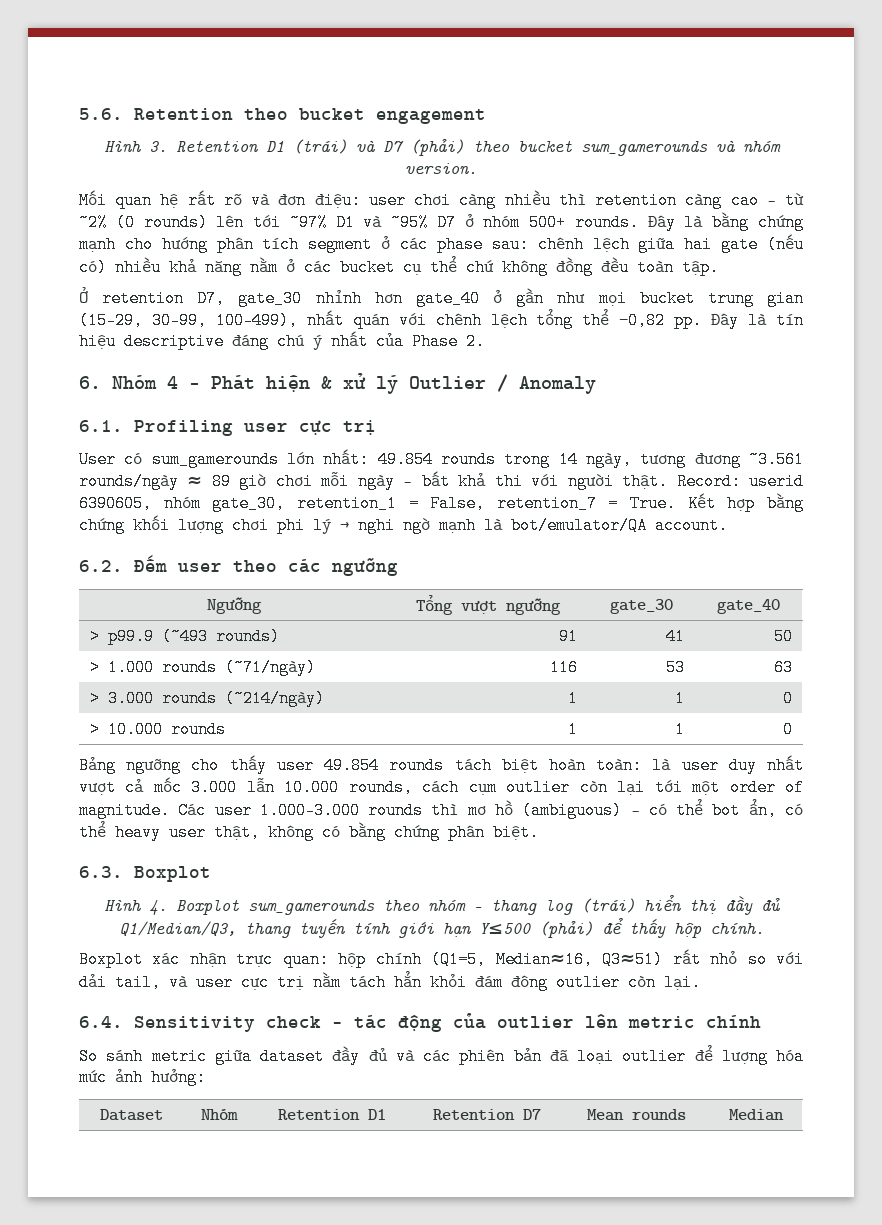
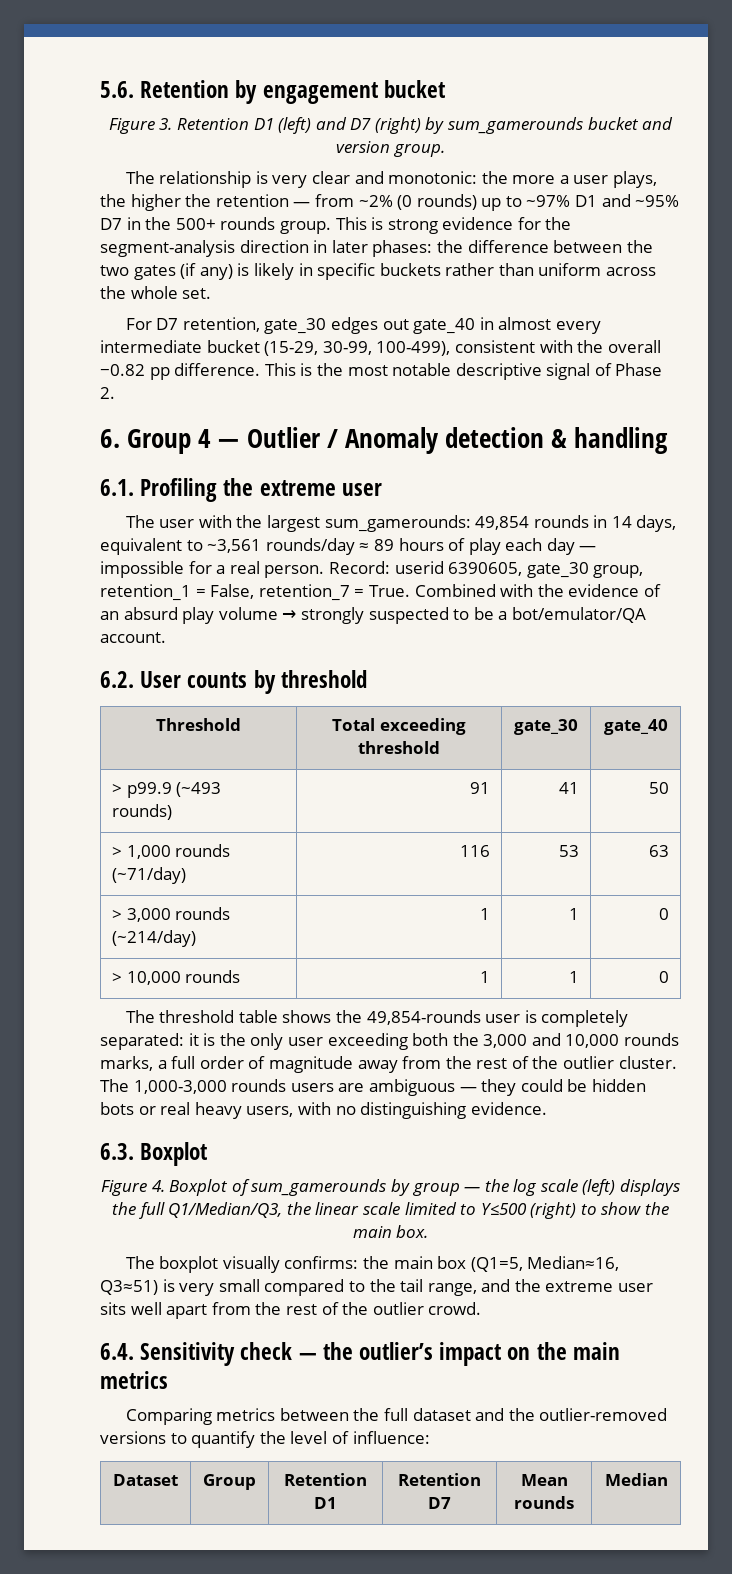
[244,108,486,124] [103,140,141,152] theo bucket engagement // Hình -> [235,80,445,104] [108,118,155,134] by engagement bucket // Figure
[292,139,781,156] [405,163,477,174] [79,190,805,209] (trái) và D7 (phải) theo bucket sum_gamerounds và nhóm version. // Mối quan hệ rất rõ và đơn điệu: user chơi càng nhiều thì retention càng cao — từ -> [278,117,674,134] [336,141,445,157] [125,171,658,188] [100,194,354,211] (left) and D7 (right) by sum_gamerounds bucket and version group. // The relationship is very clear and monotonic: the more a user plays, the higher the retention — from
[216,214,282,231] lên tới -> [481,196,522,211] up to
[363,214,383,231] và -> [601,194,631,207] and
[464,212,804,231] [79,234,805,253] [79,256,719,276] [79,287,804,307] [79,309,805,329] [79,331,404,350] ở nhóm 500+ rounds. Đây là bằng chứng mạnh cho hướng phân tích segment ở các phase sau: chênh lệch giữa hai gate (nếu có) nhiều khả năng nằm ở các bucket cụ thể chứ không đồng đều toàn tập. // Ở retention D7, gate_30 nhỉnh hơn gate_40 ở gần như mọi bucket trung gian (15-29, 30-99, 100-499), nhất quán với chênh lệch tổng thể −0,82 pp. Đây là tín hiệu descriptive đáng chú ý nhất của -> [126,217,572,234] [100,240,653,257] [100,263,657,280] [100,286,212,299] [125,317,601,334] [100,340,661,356] [100,363,612,380] in the 500+ rounds group. This is strong evidence for the segment-analysis direction in later phases: the difference between the two gates (if any) is likely in specific buckets rather than uniform across the whole set. // For D7 retention, gate_30 edges out gate_40 in almost every intermediate bucket (15-29, 30-99, 100-499), consistent with the overall −0.82 pp difference. This is the most notable descriptive signal of
[112,375,157,389] Nhóm -> [127,429,192,454] Group
[211,373,398,394] Phát hiện & xử lý -> (240, 443) none
(596, 385) none -> [445,427,669,454] detection & handling
[244,420,376,435] [79,449,805,468] [79,471,669,490] user cực trị // User có sum_gamerounds lớn nhất: 49.854 rounds trong 14 ngày, tương đương ~3.561 rounds/ngày ≈ 89 giờ chơi mỗi ngày — bất khả thi với người thật. -> [223,478,382,496] [125,515,677,532] [100,538,597,555] [100,561,325,578] the extreme user // The user with the largest sum_gamerounds: 49,854 rounds in 14 days, equivalent to ~3,561 rounds/day ≈ 89 hours of play each day — impossible for a real person.
[163,495,286,512] nhóm gate_30, -> [526,562,644,578] gate_30 group,
[687,493,804,512] [79,515,728,534] [79,555,398,576] [206,597,262,614] [415,595,561,615] Kết hợp bằng chứng khối lượng chơi phi lý → nghi ngờ mạnh là bot/emulator/QA account. // 6.2. Đếm user theo các ngưỡng // Ngưỡng | Tổng vượt ngưỡng -> [414,584,661,597] [100,607,646,624] [100,632,166,643] [100,670,367,694] [156,718,241,731] [332,718,466,735] [358,741,440,754] Combined with the evidence of an absurd play volume → strongly suspected to be a bot/emulator/QA account. // 6.2. User counts by threshold // Threshold | Total exceeding threshold
[108,659,317,676] 1.000 rounds (~71/ngày) -> [126,844,231,859] [112,867,187,884] 1,000 rounds (~71/day)
[108,690,326,707] 3.000 rounds (~214/ngày) -> [126,907,231,922] [112,930,197,947] 3,000 rounds (~214/day)
[108,721,164,738] 10.000 -> [126,971,181,985] 10,000
[79,755,804,774] [79,777,804,796] [79,799,804,819] [79,821,539,841] Bảng ngưỡng cho thấy user 49.854 rounds tách biệt hoàn toàn: là user duy nhất vượt cả mốc 3.000 lẫn 10.000 rounds, cách cụm outlier còn lại tới một order of magnitude. Các user 1.000-3.000 rounds thì mơ hồ (ambiguous) — có thể bot ẩn, có thể heavy user thật, không có bằng chứng phân biệt. -> [125,1010,629,1027] [100,1033,680,1050] [100,1056,677,1073] [100,1079,646,1096] [100,1102,547,1119] The threshold table shows the 49,854-rounds user is completely separated: it is the only user exceeding both the 3,000 and 10,000 rounds marks, a full order of magnitude away from the rest of the outlier cluster. The 1,000-3,000 rounds users are ambiguous — they could be hidden bots or real heavy users, with no distinguishing evidence.
[103,899,141,911] Hình -> [100,1180,147,1196] Figure
[247,895,780,915] [118,918,764,938] [79,949,804,968] [79,971,701,991] [79,1013,761,1032] [79,1045,804,1065] [79,1069,206,1086] sum_gamerounds theo nhóm — thang log (trái) hiển thị đầy đủ Q1/Median/Q3, thang tuyến tính giới hạn Y≤500 (phải) để thấy hộp chính. // Boxplot xác nhận trực quan: hộp chính (Q1=5, Median≈16, Q3≈51) rất nhỏ so với dải tail, và user cực trị nằm tách hẳn khỏi đám đông outlier còn lại. // 6.4. Sensitivity check — tác động của outlier lên metric chính // So sánh metric giữa dataset đầy đủ và các phiên bản đã loại outlier để lượng hóa mức ảnh hưởng: -> [231,1179,681,1196] [111,1202,670,1219] [352,1225,429,1238] [125,1256,620,1273] [100,1279,654,1296] [100,1302,482,1319] [100,1342,620,1366] [100,1371,168,1389] [125,1408,668,1425] [100,1431,430,1448] of sum_gamerounds by group — the log scale (left) displays the full Q1/Median/Q3, the linear scale limited to Y≤500 (right) to show the main box. // The boxplot visually confirms: the main box (Q1=5, Median≈16, Q3≈51) is very small compared to the tail range, and the extreme user sits well apart from the rest of the outlier crowd. // 6.4. Sensitivity check — the outlier’s impact on the main metrics // Comparing metrics between the full dataset and the outlier-removed versions to quantify the level of influence:
[201,1109,238,1120] Nhóm -> [203,1474,256,1490] Group

